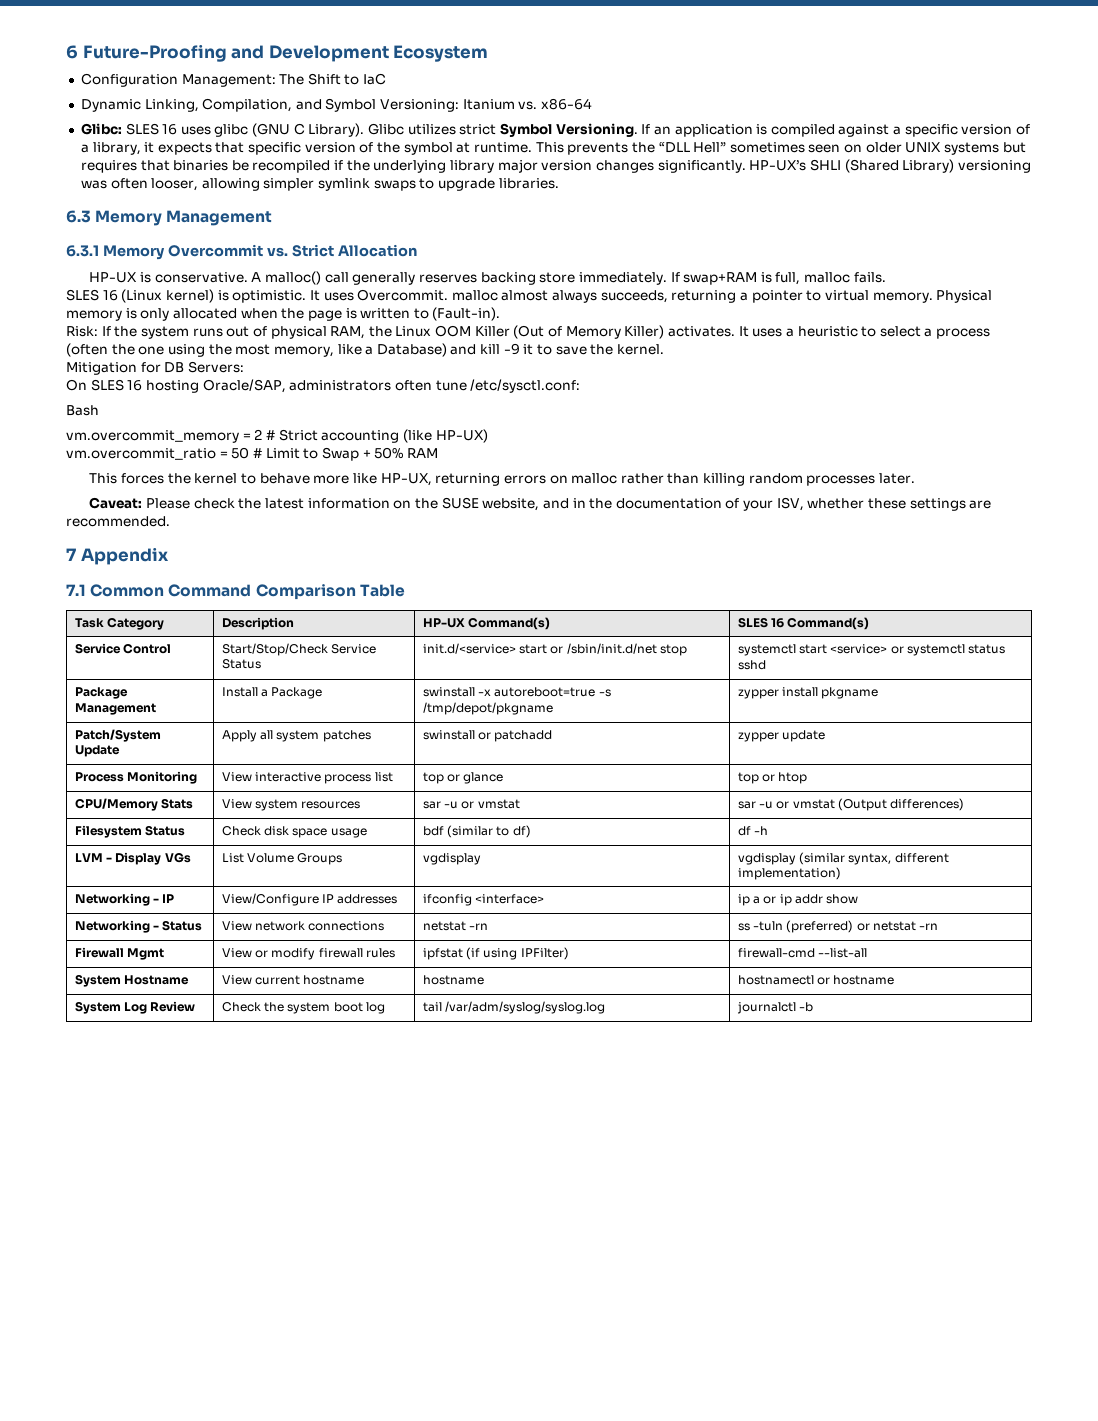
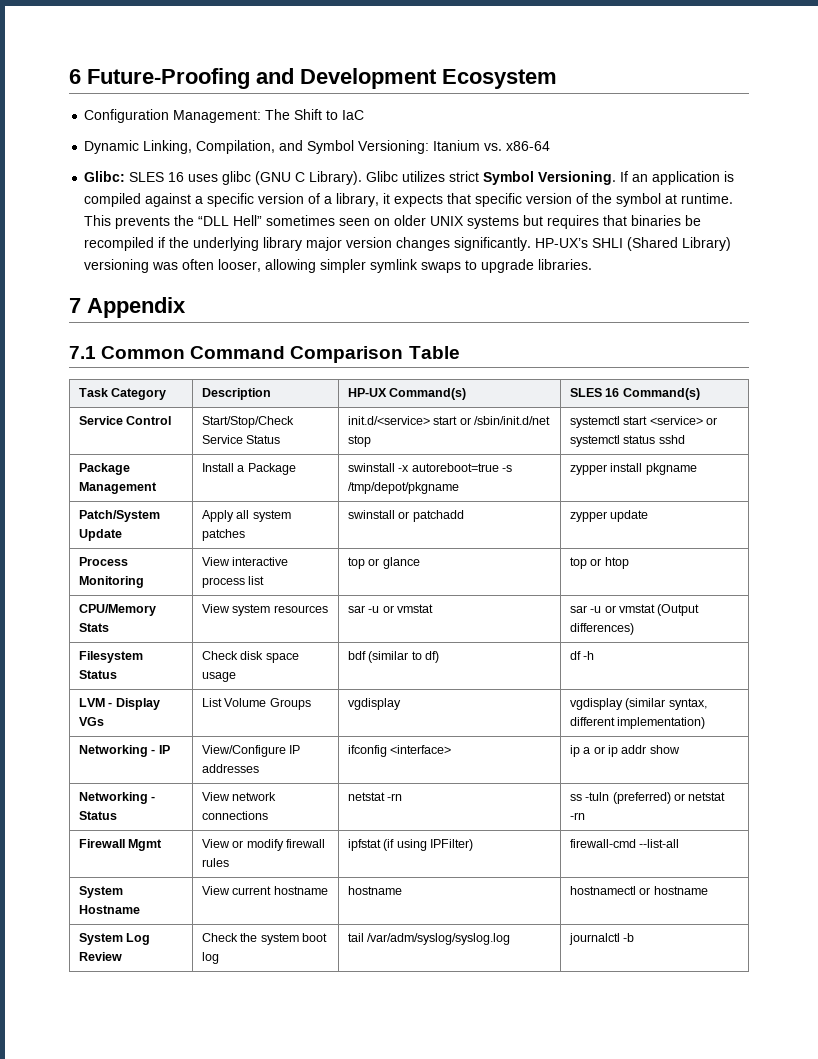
[66,210,273,226] [66,244,417,260] [89,271,886,285] [66,289,993,303] [66,307,501,321] [66,325,991,339] [66,343,664,357] [66,361,244,375] [66,379,581,393] [66,405,99,416] [66,429,488,443] [66,447,438,461] [89,473,916,486] [89,497,992,511] [66,516,170,527] // 6.3 Memory Management // 6.3.1 Memory Overcommit vs. Strict Allocation // HP-UX is conservative. A malloc() call generally reserves backing store immediately. If swap+RAM is full, malloc fails. // SLES 16 (Linux kernel) is optimistic. It uses Overcommit. malloc almost always succeeds, returning a pointer to virtual memory. Physical memory is only allocated when the page is written to (Fault-in). // Risk: If the system runs out of physical RAM, the Linux OOM Killer (Out of Memory Killer) activates. It uses a heuristic to select a process (often the one using the most memory, like a Database) and kill -9 it to save the kernel. // Mitigation for DB Servers: // On SLES 16 hosting Oracle/SAP, administrators often tune /etc/sysctl.conf: // Bash // vm.overcommit_memory = 2 # Strict accounting (like HP-UX) // vm.overcommit_ratio = 50 # Limit to Swap + 50% RAM // This forces the kernel to behave more like HP-UX, returning errors on malloc rather than killing random processes later. // Caveat: Please check the latest information on the SUSE website, and in the documentation of your ISV, whether these settings are recommended. -> (593, 264) none

